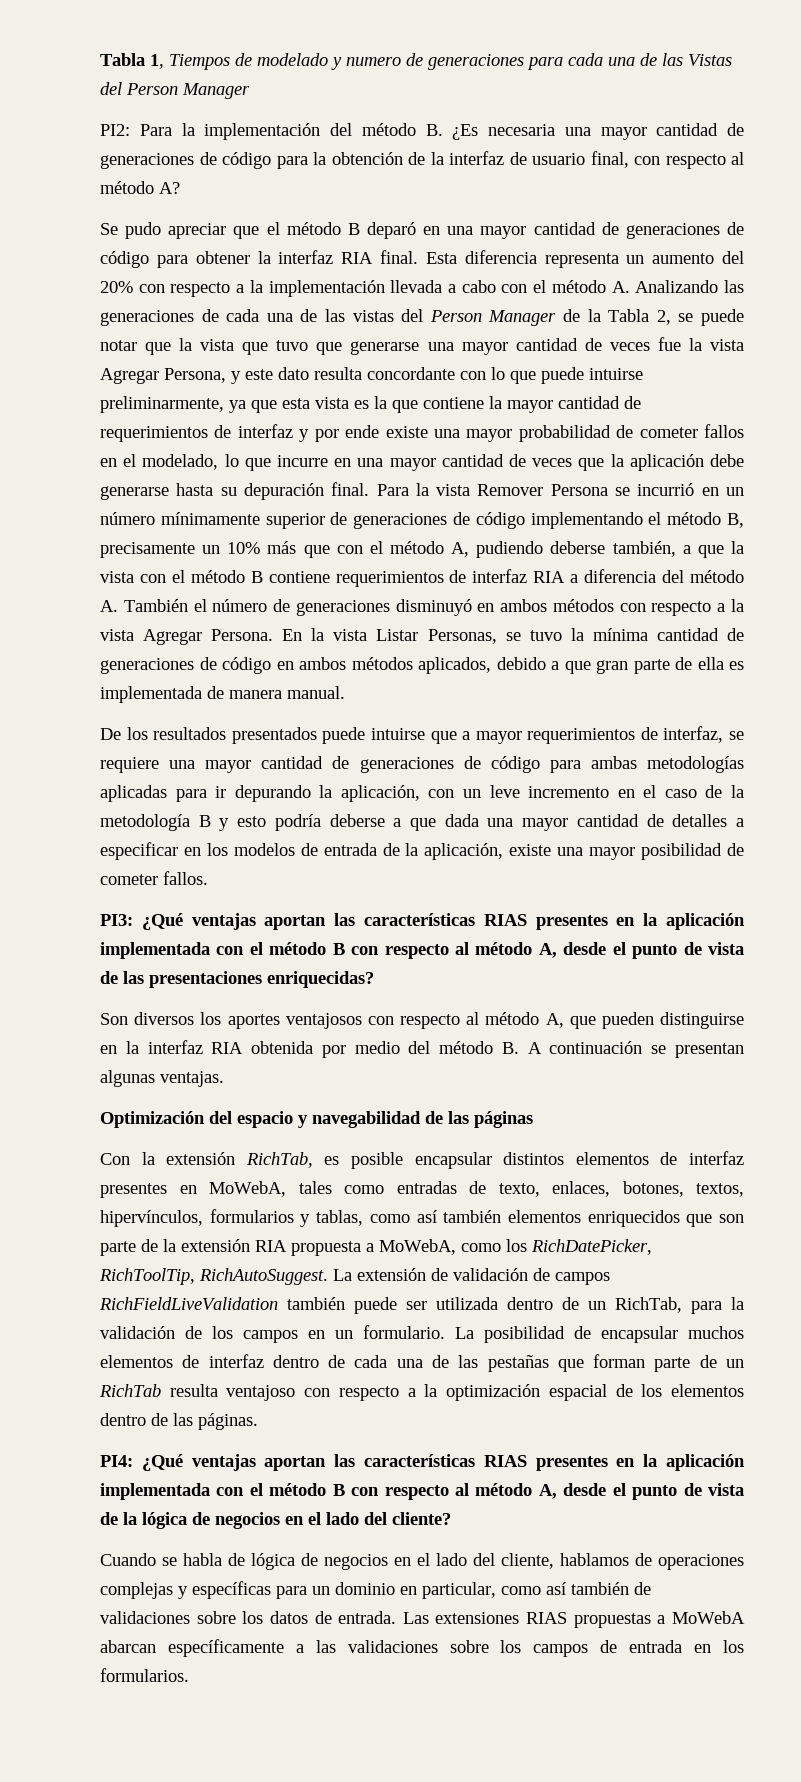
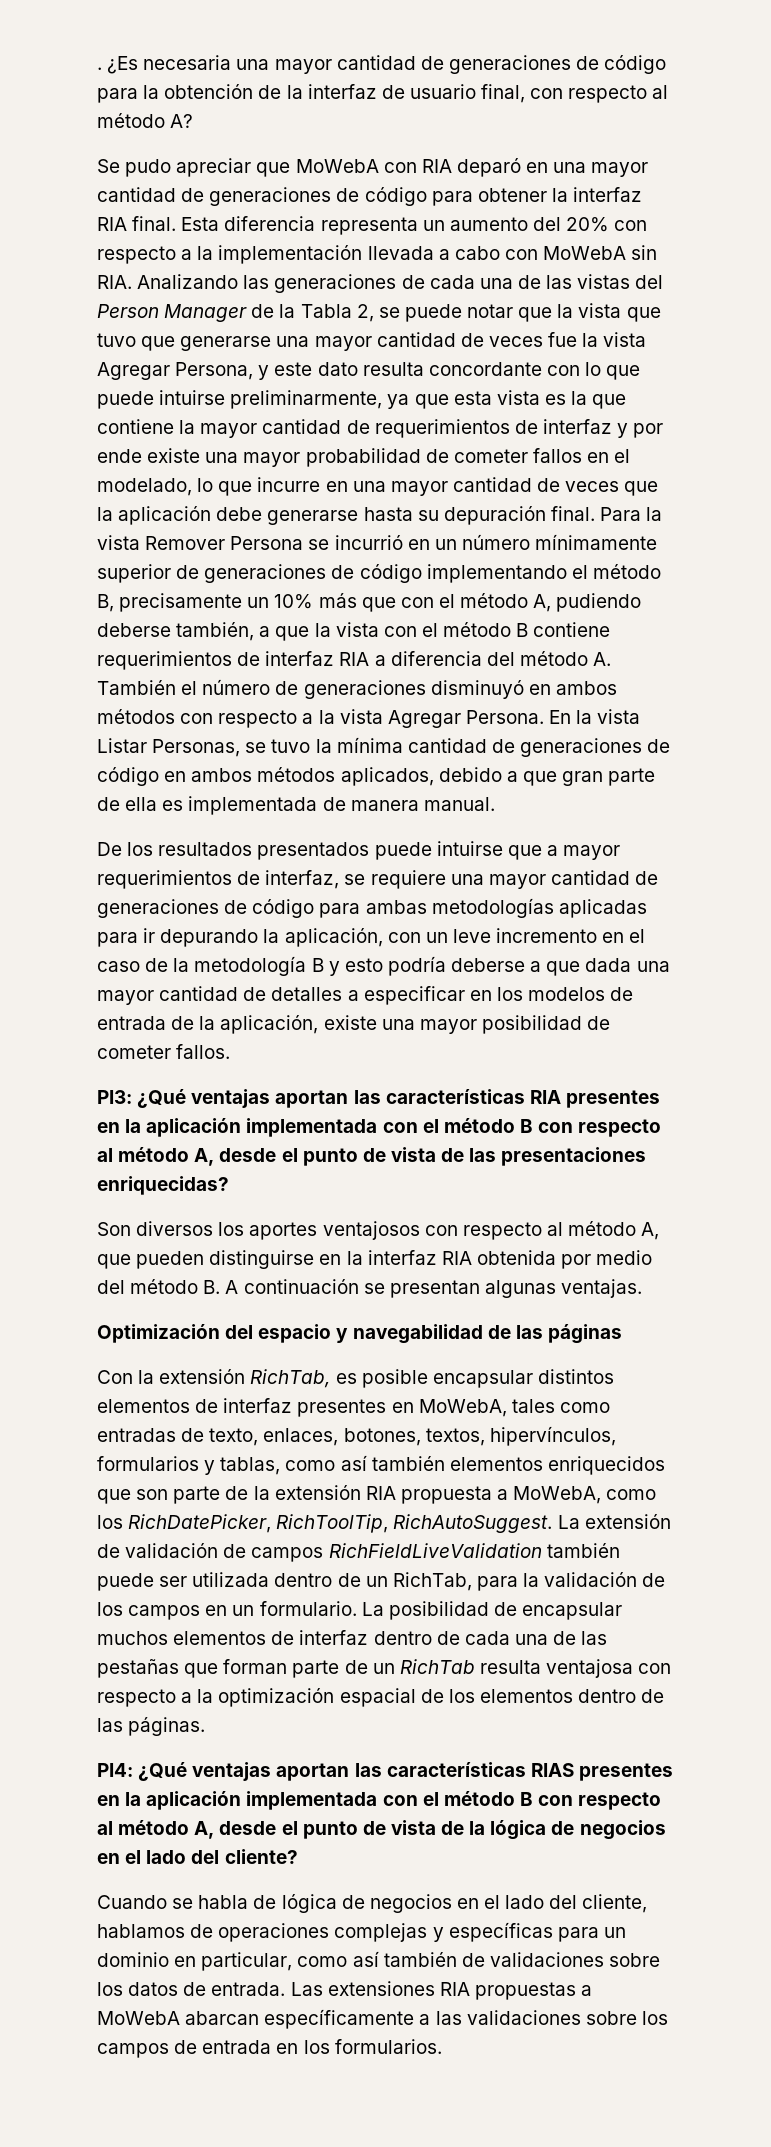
[100,53,732,70] [100,82,250,99] [100,123,443,140] Tabla 1, Tiempos de modelado y numero de generaciones para cada una de las Vistas del Person Manager // PI2: Para la implementación del método B. -> [97,67,102,70] .
[266,222,360,235] el método B -> [295,159,452,173] MoWebA con RIA
[533,280,630,293] el método A. -> [543,245,658,260] [97,275,132,289] MoWebA sin RIA.
[483,914,527,926] RIAS -> [529,1090,561,1104] RIA
[226,1385,296,1401] ventajoso -> [546,1659,634,1678] ventajosa
[526,1612,568,1624] RIAS -> [439,1982,470,1996] RIA

